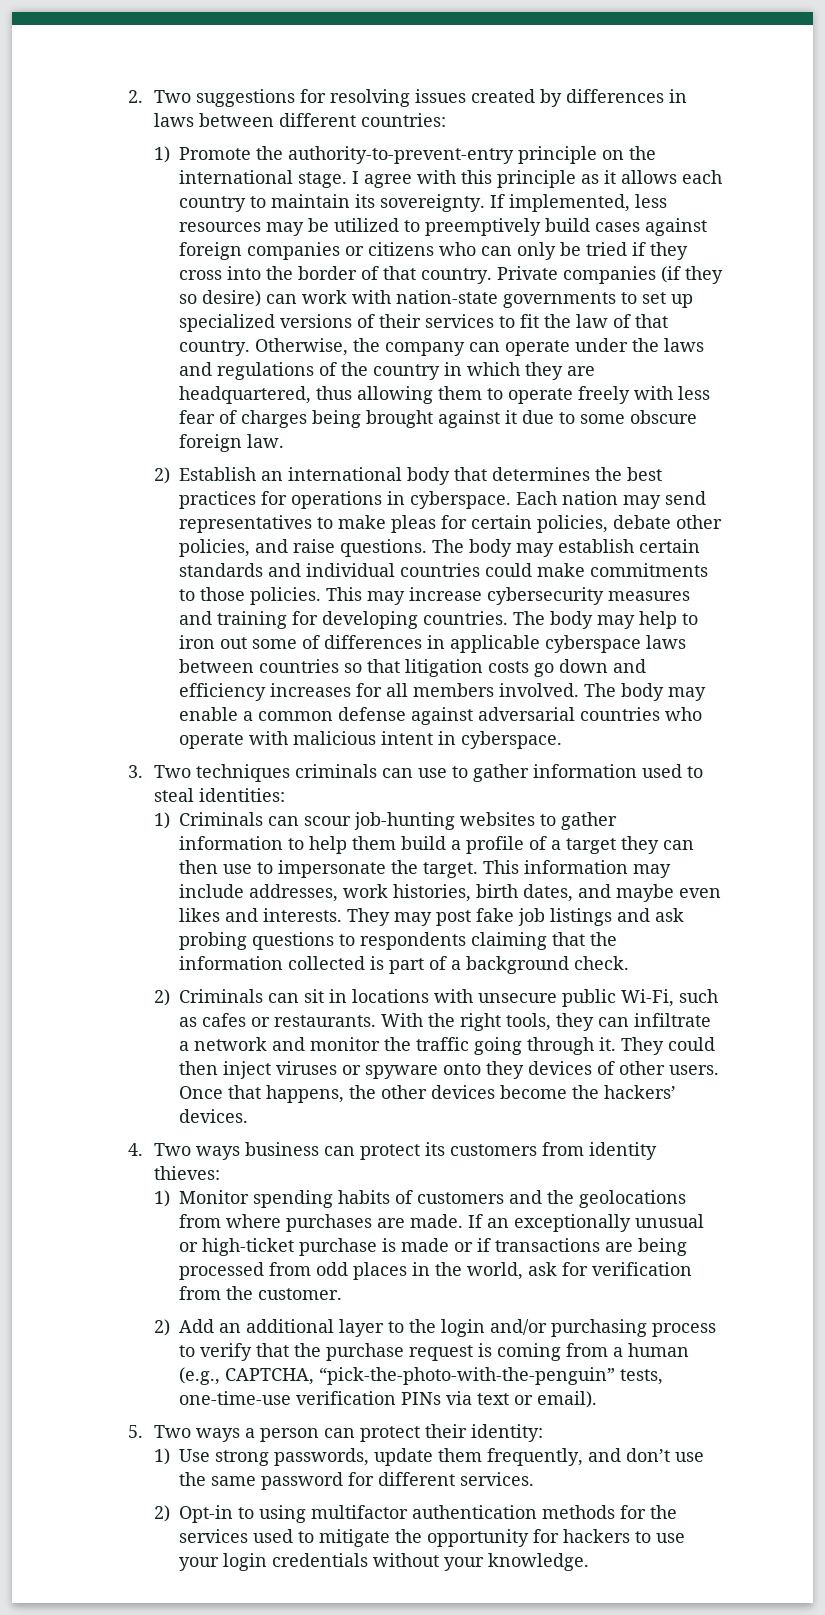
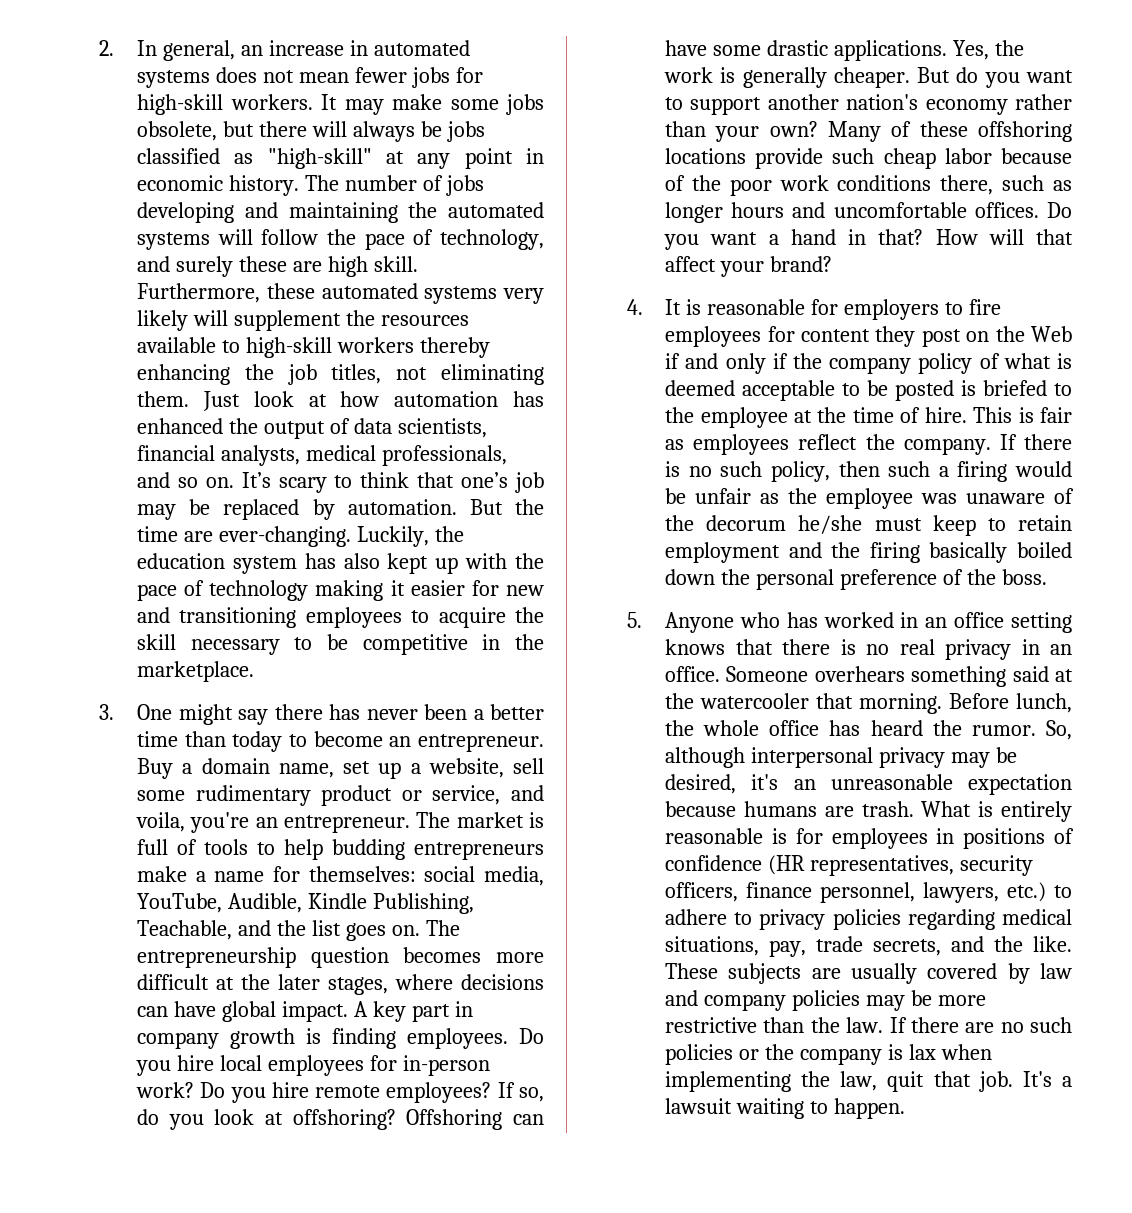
[153,89,687,107] [153,113,446,127] [153,146,656,164] [178,170,722,188] [178,194,667,212] [178,218,707,236] [178,242,688,260] [178,266,723,284] [178,290,693,308] [178,314,668,332] [178,338,704,356] [178,362,595,380] [178,386,710,404] [178,410,697,428] [178,434,284,452] [153,467,662,485] [178,491,706,509] [178,515,722,533] [178,539,700,557] [178,563,708,577] [178,587,690,605] [178,611,698,629] [178,635,686,653] [178,659,646,677] [178,683,706,701] [178,707,702,725] [178,731,562,749] [128,764,703,782] [153,788,285,802] [153,812,617,830] [178,836,694,854] [178,860,671,878] [178,884,721,902] [178,908,684,926] [178,932,617,950] [178,956,629,974] [153,989,718,1007] [178,1013,711,1031] [178,1037,715,1055] [178,1061,719,1079] [178,1085,676,1103] [178,1109,248,1123] [128,1142,657,1160] [153,1166,220,1180] [153,1190,686,1208] [178,1214,704,1232] [178,1238,687,1256] [178,1262,692,1280] [178,1286,342,1300] [153,1319,716,1337] [178,1343,689,1361] [178,1367,663,1385] [178,1391,597,1408] [128,1424,543,1442] [153,1448,704,1466] [178,1472,534,1490] [153,1505,677,1523] [178,1529,685,1547] [178,1553,589,1571] Two suggestions for resolving issues created by differences in laws between different countries: // 1) Promote the authority-to-prevent-entry principle on the international stage. I agree with this principle as it allows each country to maintain its sovereignty. If implemented, less resources may be utilized to preemptively build cases against foreign companies or citizens who can only be tried if they cross into the border of that country. Private companies (if they so desire) can work with nation-state governments to set up specialized versions of their services to fit the law of that country. Otherwise, the company can operate under the laws and regulations of the country in which they are headquartered, thus allowing them to operate freely with less fear of charges being brought against it due to some obscure foreign law. // 2) Establish an international body that determines the best practices for operations in cyberspace. Each nation may send representatives to make pleas for certain policies, debate other policies, and raise questions. The body may establish certain standards and individual countries could make commitments to those policies. This may increase cybersecurity measures and training for developing countries. The body may help to iron out some of differences in applicable cyberspace laws between countries so that litigation costs go down and efficiency increases for all members involved. The body may enable a common defense against adversarial countries who operate with malicious intent in cyberspace. // 3. Two techniques criminals can use to gather information used to steal identities: // 1) Criminals can scour job-hunting websites to gather information to help them build a profile of a target they can then use to impersonate the target. This information may include addresses, work histories, birth dates, and maybe even likes and interests. They may post fake job listings and ask probing questions to respondents claiming that the information collected is part of a background check. // 2) Criminals can sit in locations with unsecure public Wi-Fi, such as cafes or restaurants. With the right tools, they can infiltrate a network and monitor the traffic going through it. They could then inject viruses or spyware onto they devices of other users. Once that happens, the other devices become the hackers’ devices. // 4. Two ways business can protect its customers from identity thieves: // 1) Monitor spending habits of customers and the geolocations from where purchases are made. If an exceptionally unusual or high-ticket purchase is made or if transactions are being processed from odd places in the world, ask for verification from the customer. // 2) Add an additional layer to the login and/or purchasing process to verify that the purchase request is coming from a human (e.g., CAPTCHA, “pick-the-photo-with-the-penguin” tests, one-time-use verification PINs via text or email). // 5. Two ways a person can protect their identity: // 1) Use strong passwords, update them frequently, and don’t use the same password for different services. // 2) Opt-in to using multifactor authentication methods for the services used to mitigate the opportunity for hackers to use your login credentials without your knowledge. -> [137,40,470,61] [137,67,483,88] [137,94,544,115] [137,121,485,142] [137,148,544,169] [137,175,484,196] [137,202,544,223] [137,229,544,250] [137,256,418,277] [137,283,544,304] [137,310,469,331] [137,337,490,358] [137,364,544,385] [137,391,544,411] [137,418,487,439] [137,445,507,466] [137,472,545,493] [137,499,544,520] [137,526,464,547] [137,553,544,574] [137,580,544,601] [137,607,544,628] [137,634,544,655] [137,661,255,682] [98,704,545,725] [137,731,544,752] [137,758,545,779] [137,785,544,806] [136,812,544,833] [137,839,544,860] [137,866,544,886] [137,893,474,914] [137,920,460,941] [137,947,544,968] [137,974,544,995] [137,1001,473,1022] [137,1028,544,1049] [136,1055,490,1076] [136,1082,544,1103] [137,1109,544,1130] [665,40,1024,61] [664,67,1073,88] [665,94,1072,115] [665,121,1072,142] [665,148,1072,169] [665,175,1072,196] [665,202,1072,223] [664,229,1073,250] [665,256,832,277] [626,299,1001,320] [665,326,1072,347] [665,353,1072,374] [665,380,1072,401] [665,407,1072,428] [665,434,1072,455] [665,461,1072,482] [665,488,1074,509] [665,515,1072,536] [665,542,1072,563] [665,569,1047,590] [626,612,1072,633] [665,639,1072,660] [665,666,1073,687] [665,693,1072,714] [665,720,1072,740] [665,747,1017,768] [665,774,1072,795] [665,801,1072,822] [665,828,1074,849] [665,855,1033,876] [665,882,1072,903] [665,909,1072,930] [665,936,1072,957] [665,963,1072,984] [665,990,986,1011] [665,1017,1072,1033] [665,1044,992,1065] [665,1071,1072,1092] [665,1098,905,1119] In general, an increase in automated systems does not mean fewer jobs for high-skill workers. It may make some jobs obsolete, but there will always be jobs classified as "high-skill" at any point in economic history. The number of jobs developing and maintaining the automated systems will follow the pace of technology, and surely these are high skill. Furthermore, these automated systems very likely will supplement the resources available to high-skill workers thereby enhancing the job titles, not eliminating them. Just look at how automation has enhanced the output of data scientists, financial analysts, medical professionals, and so on. It’s scary to think that one’s job may be replaced by automation. But the time are ever-changing. Luckily, the education system has also kept up with the pace of technology making it easier for new and transitioning employees to acquire the skill necessary to be competitive in the marketplace. // 3. One might say there has never been a better time than today to become an entrepreneur. Buy a domain name, set up a website, sell some rudimentary product or service, and voila, you're an entrepreneur. The market is full of tools to help budding entrepreneurs make a name for themselves: social media, YouTube, Audible, Kindle Publishing, Teachable, and the list goes on. The entrepreneurship question becomes more difficult at the later stages, where decisions can have global impact. A key part in company growth is finding employees. Do you hire local employees for in-person work? Do you hire remote employees? If so, do you look at offshoring? Offshoring can have some drastic applications. Yes, the work is generally cheaper. But do you want to support another nation's economy rather than your own? Many of these offshoring locations provide such cheap labor because of the poor work conditions there, such as longer hours and uncomfortable offices. Do you want a hand in that? How will that affect your brand? // 4. It is reasonable for employers to fire employees for content they post on the Web if and only if the company policy of what is deemed acceptable to be posted is briefed to the employee at the time of hire. This is fair as employees reflect the company. If there is no such policy, then such a firing would be unfair as the employee was unaware of the decorum he/she must keep to retain employment and the firing basically boiled down the personal preference of the boss. // 5. Anyone who has worked in an office setting knows that there is no real privacy in an office. Someone overhears something said at the watercooler that morning. Before lunch, the whole office has heard the rumor. So, although interpersonal privacy may be desired, it's an unreasonable expectation because humans are trash. What is entirely reasonable is for employees in positions of confidence (HR representatives, security officers, finance personnel, lawyers, etc.) to adhere to privacy policies regarding medical situations, pay, trade secrets, and the like. These subjects are usually covered by law and company policies may be more restrictive than the law. If there are no such policies or the company is lax when implementing the law, quit that job. It's a lawsuit waiting to happen.

